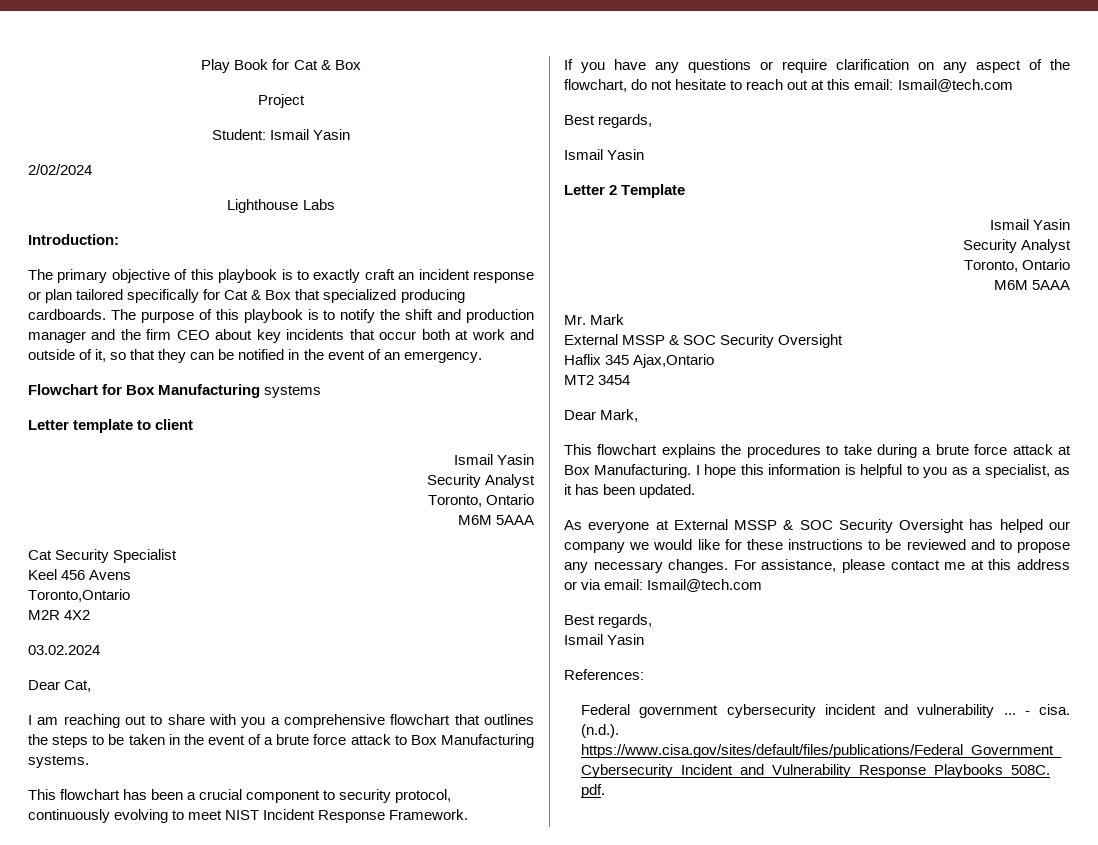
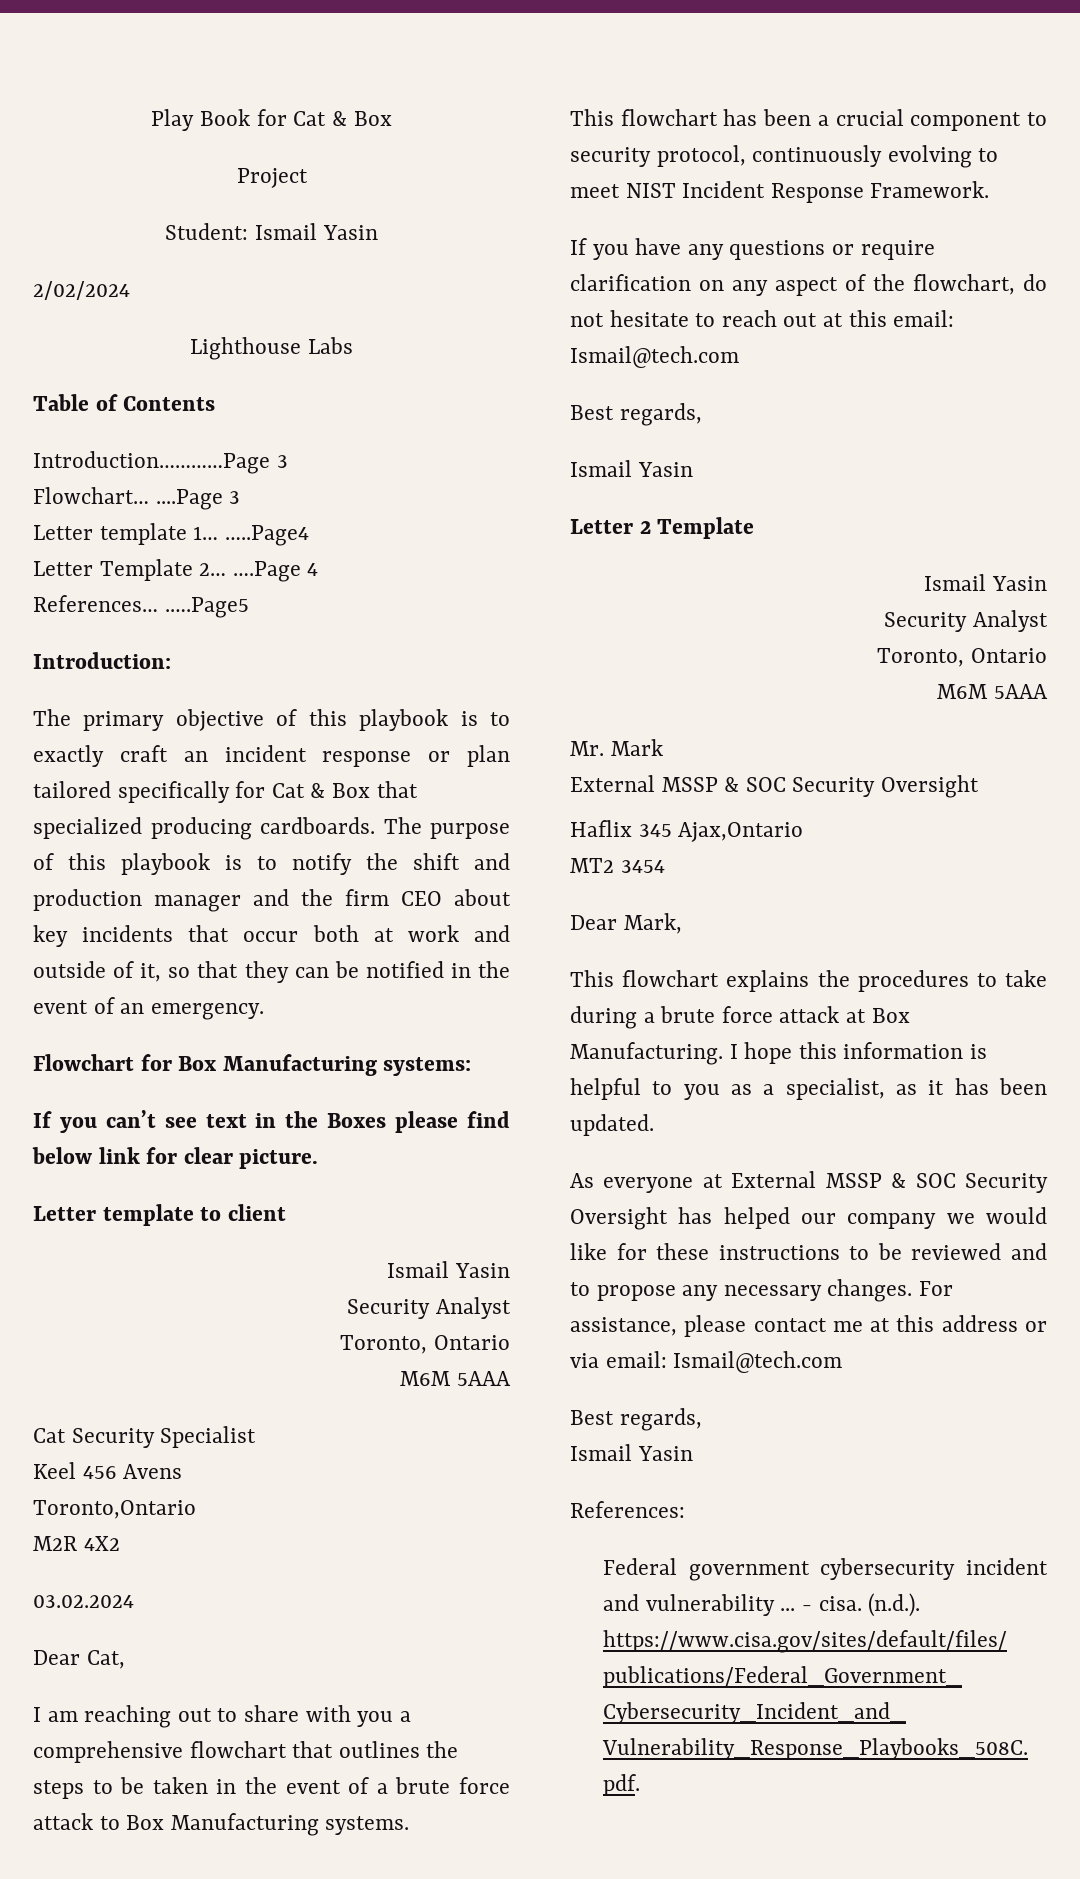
(335, 204) none -> [33,394,216,411] [33,451,288,474] [33,487,241,510] [33,523,309,546] [33,559,319,582] [33,595,249,618] // Table of Contents // Introduction…………Page 3 // Flowchart… ....Page 3 // Letter template 1… …..Page4 // Letter Template 2… ….Page 4 // References… .….Page5
[264,385,322,398] systems -> [383,1057,472,1076] [33,1110,510,1133] [32,1147,319,1169] systems: // If you can’t see text in the Boxes please find below link for clear picture.

